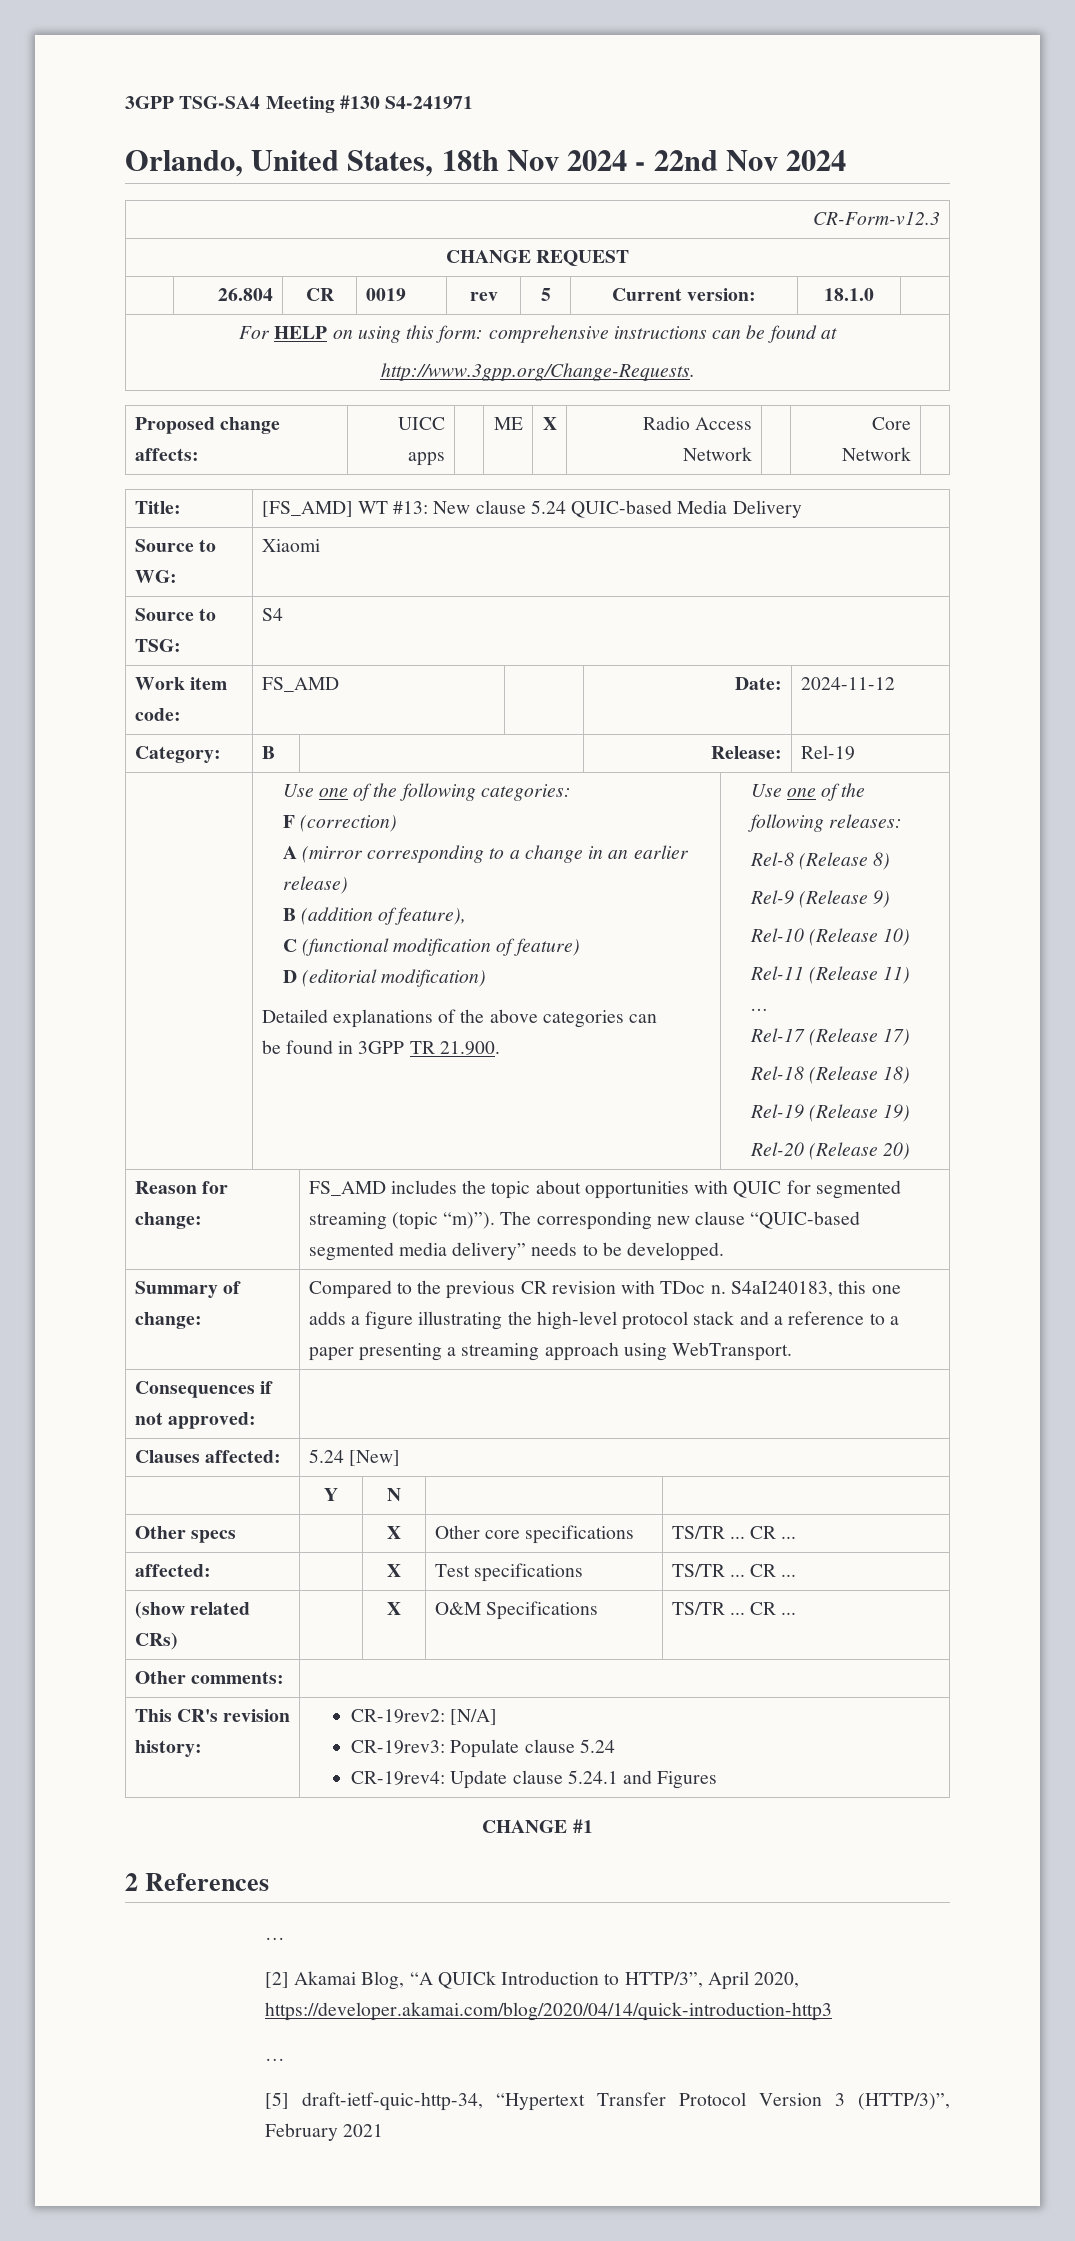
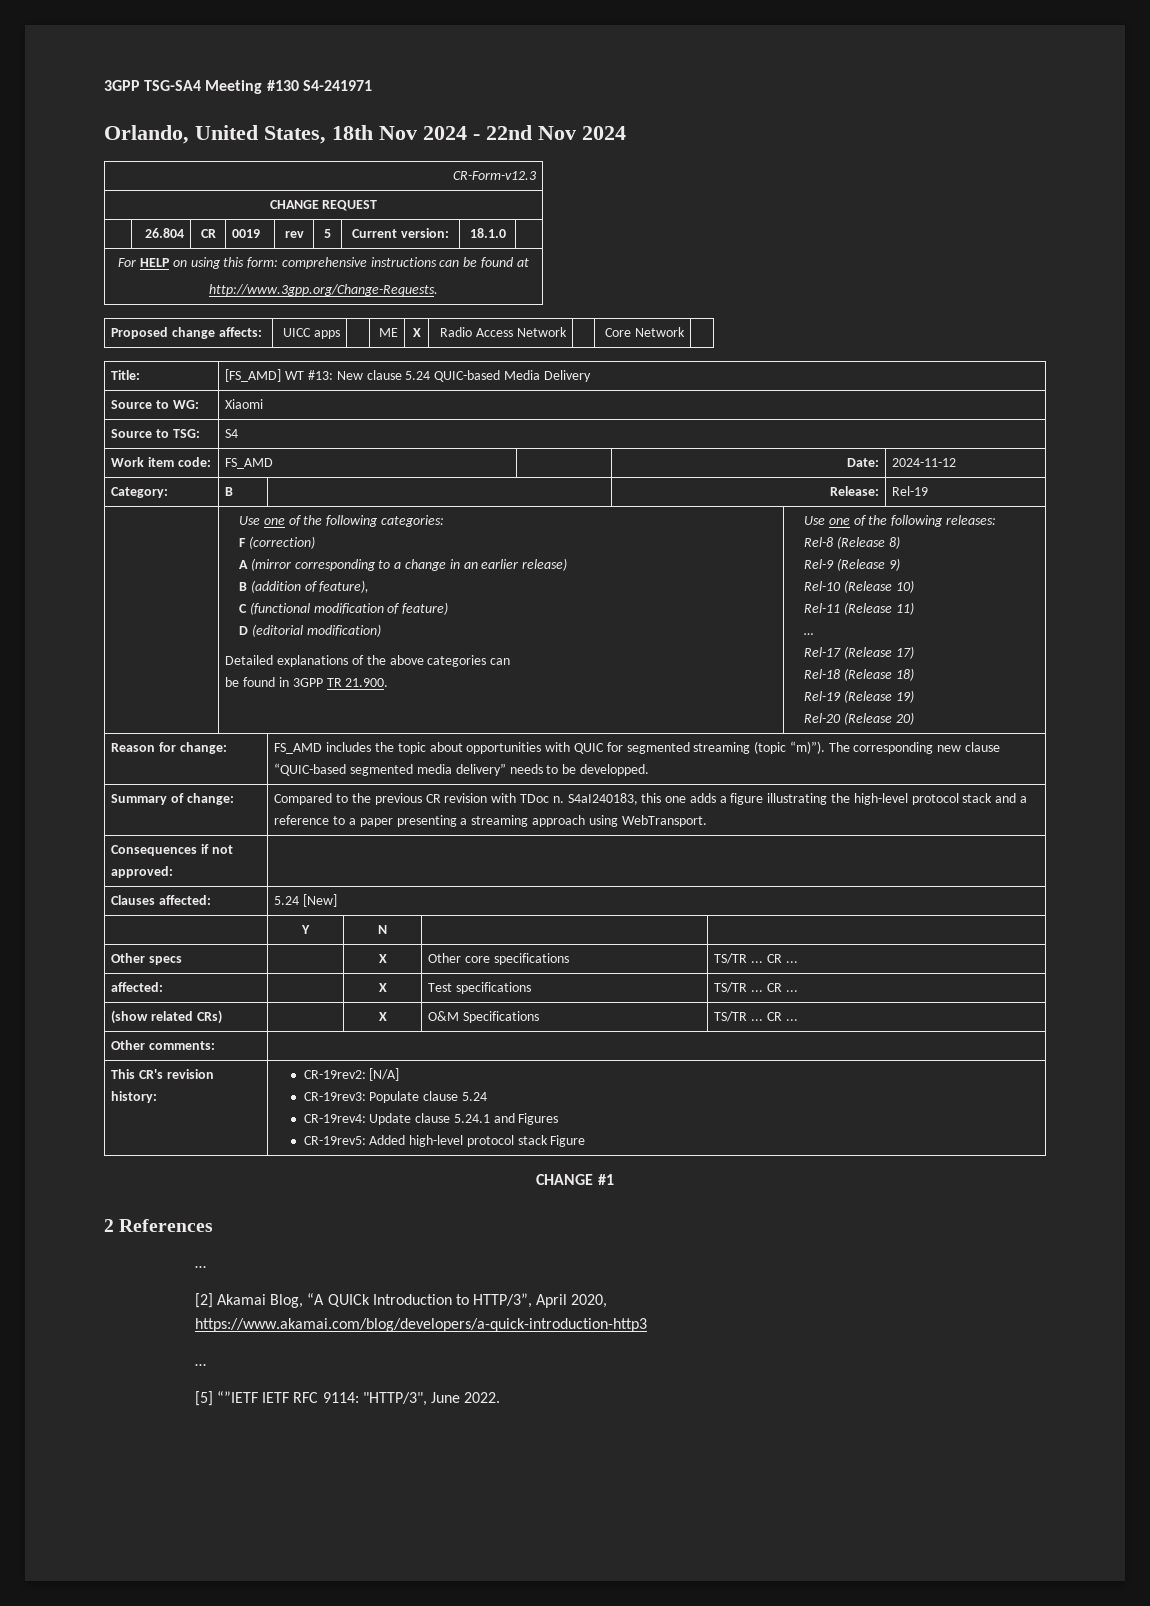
(718, 1780) none -> [303,1135,586,1147] // CR-19rev5: Added high-level protocol stack Figure
[264,2002,832,2021] https://developer.akamai.com/blog/2020/04/14/quick-introduction-http3 -> [194,1318,647,1332] https://www.akamai.com/blog/developers/a-quick-introduction-http3
[301,2092,951,2111] [264,2123,383,2141] draft-ietf-quic-http-34, “Hypertext Transfer Protocol Version 3 (HTTP/3)”, February 2021 -> [216,1391,501,1406] “”IETF IETF RFC 9114: "HTTP/3", June 2022.

